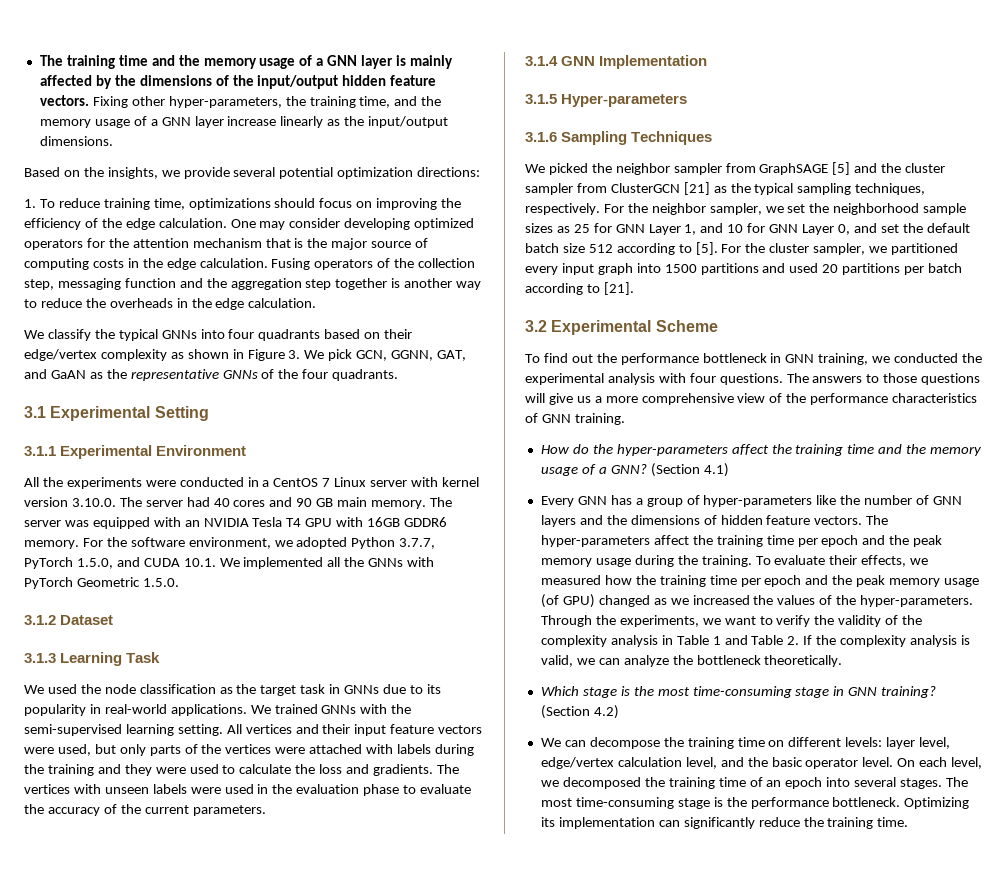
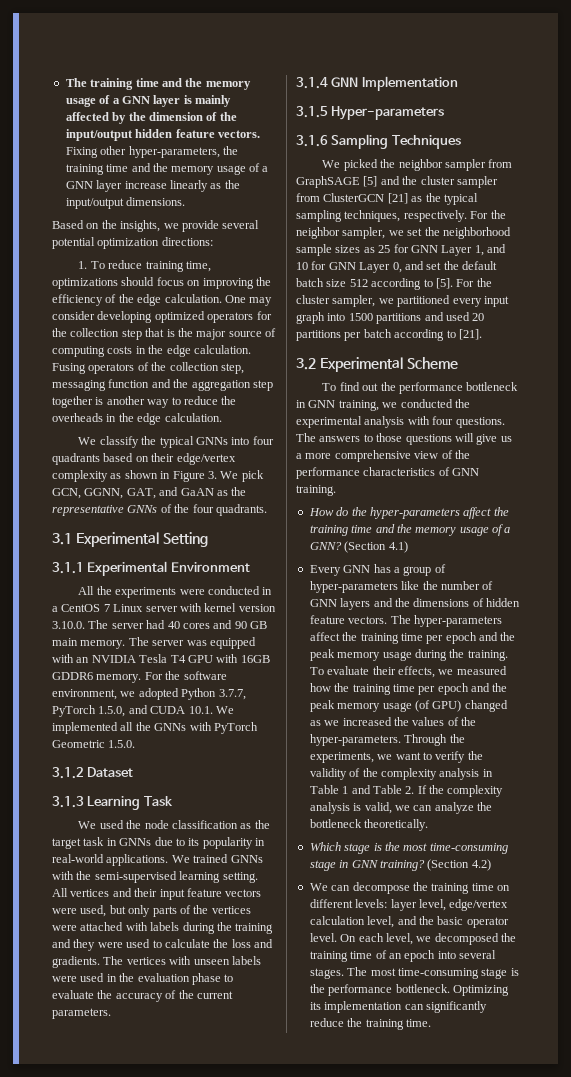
[139,75,212,86] dimensions -> [148,112,203,121] dimension
[359,96,391,108] time, -> [106,164,129,172] time
[132,238,262,248] attention mechanism -> [70,328,142,340] collection step

